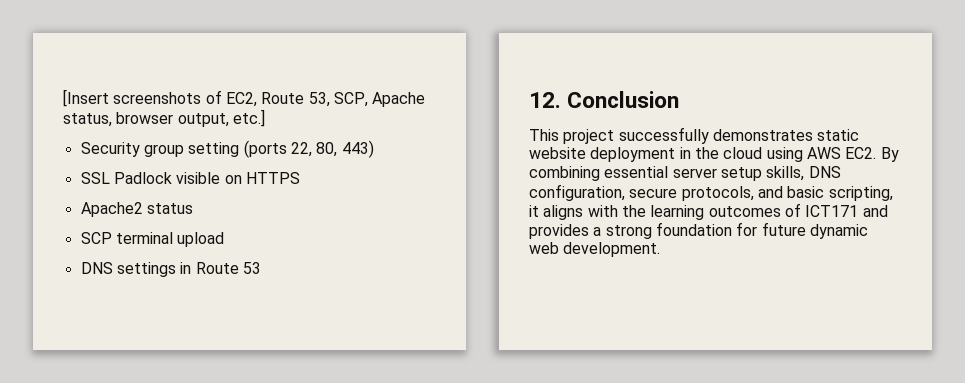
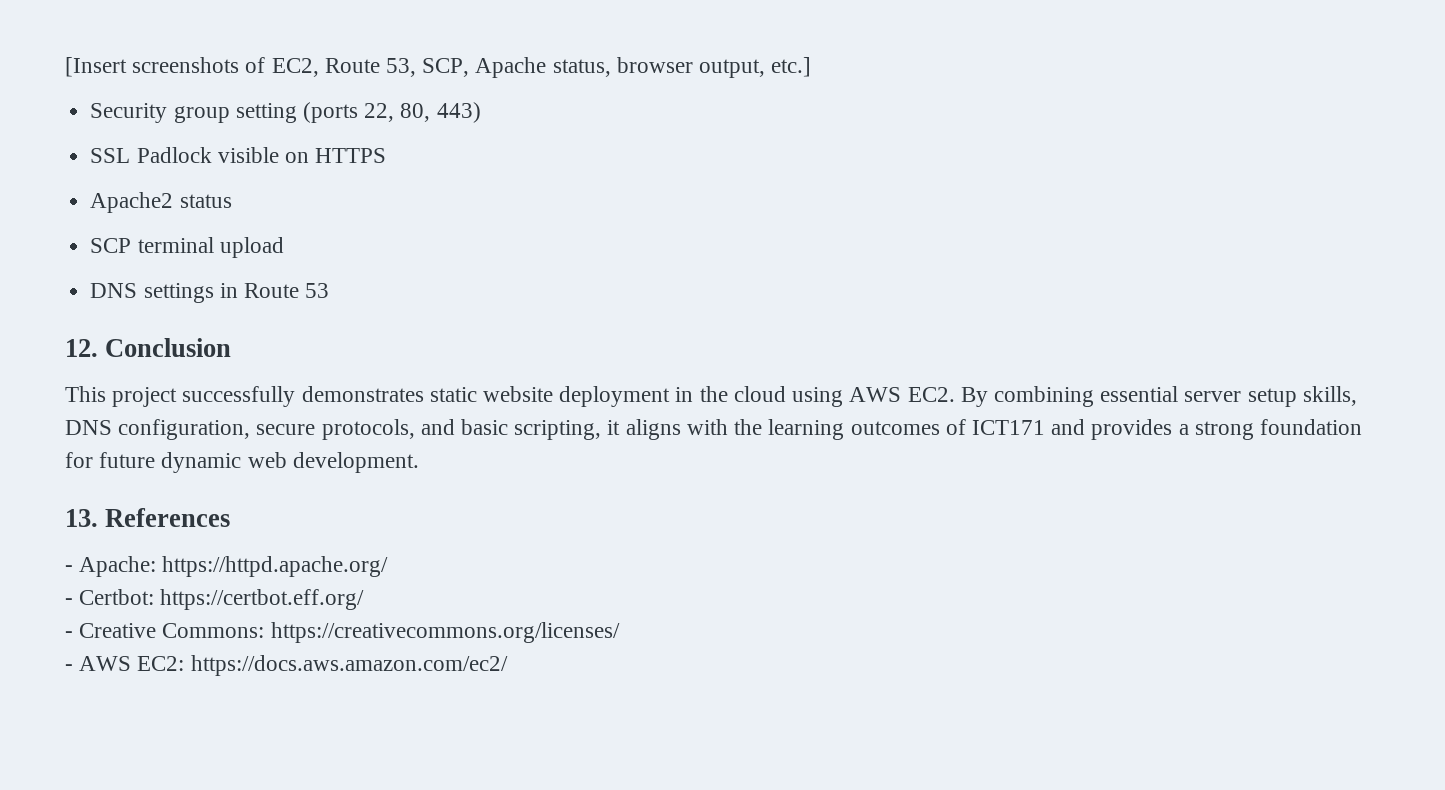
(661, 249) none -> [65,508,231,527] [65,556,389,577] [65,589,365,610] [65,622,620,643] [65,655,508,676] // 13. References // - Apache: https://httpd.apache.org/ // - Certbot: https://certbot.eff.org/ // - Creative Commons: https://creativecommons.org/licenses/ // - AWS EC2: https://docs.aws.amazon.com/ec2/

